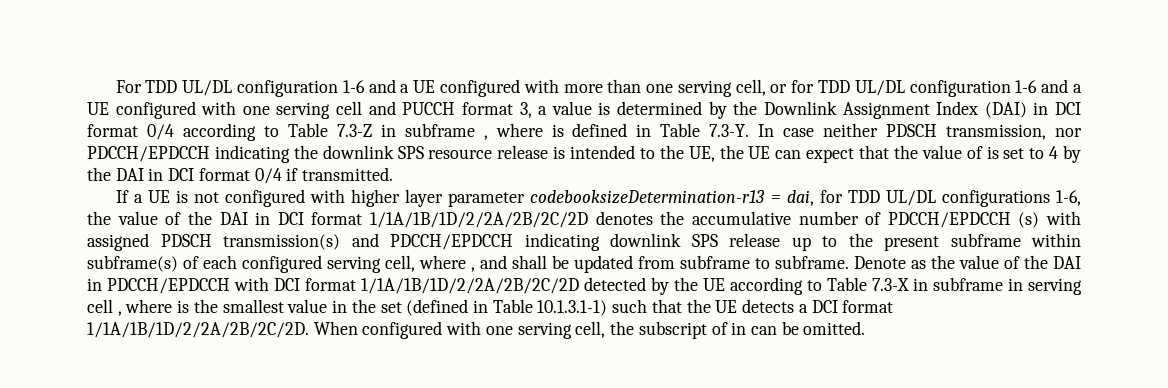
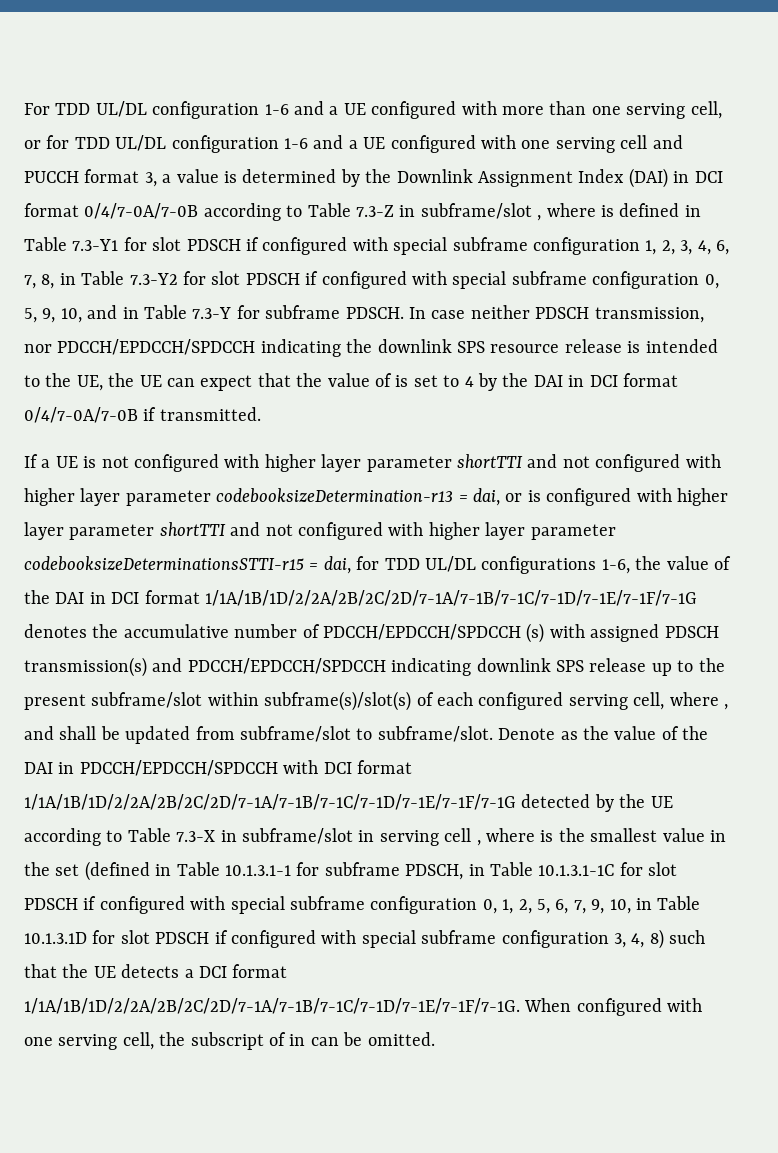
[146,124,174,140] 0/4 -> [84,203,199,219] 0/4/7-0A/7-0B
[404,123,475,137] subframe -> [420,203,532,219] subframe/slot
[709,124,750,137] 7.3-Y. -> [72,237,729,255] [24,271,719,289] [24,305,404,323] 7.3-Y1 for slot PDSCH if configured with special subframe configuration 1, 2, 3, 4, 6, 7, 8, in Table 7.3-Y2 for slot PDSCH if configured with special subframe configuration 0, 5, 9, 10, and in Table 7.3-Y for subframe PDSCH.
[87,146,210,162] PDCCH/EPDCCH -> [57,339,256,355] PDCCH/EPDCCH/SPDCCH
[254,168,282,184] 0/4 -> [24,407,138,423] 0/4/7-0A/7-0B
[530,190,766,204] codebooksizeDetermination-r13 -> [456,454,721,472] [24,488,728,506] [24,522,616,540] [24,556,304,571] shortTTI and not configured with higher layer parameter codebooksizeDetermination-r13 = dai, or is configured with higher layer parameter shortTTI and not configured with higher layer parameter codebooksizeDeterminationsSTTI-r15
[370,212,588,228] 1/1A/1B/1D/2/2A/2B/2C/2D -> [205,590,697,606] 1/1A/1B/1D/2/2A/2B/2C/2D/7-1A/7-1B/7-1C/7-1D/7-1E/7-1F/7-1G
[887,212,1011,228] PDCCH/EPDCCH -> [323,624,521,640] PDCCH/EPDCCH/SPDCCH
[390,234,513,250] PDCCH/EPDCCH -> [187,658,386,674] PDCCH/EPDCCH/SPDCCH
[950,233,1081,247] [87,255,178,272] subframe within subframe(s) -> [91,691,412,711] subframe/slot within subframe(s)/slot(s)
[680,255,849,269] subframe to subframe. -> [240,726,493,742] subframe/slot to subframe/slot.
[107,278,230,294] PDCCH/EPDCCH -> [79,760,278,776] PDCCH/EPDCCH/SPDCCH
[361,278,579,294] 1/1A/1B/1D/2/2A/2B/2C/2D -> [24,794,516,810] 1/1A/1B/1D/2/2A/2B/2C/2D/7-1A/7-1B/7-1C/7-1D/7-1E/7-1F/7-1G
[933,277,1003,291] subframe -> [242,828,353,844] subframe/slot
[537,300,608,316] 10.1.3.1-1) -> [225,862,678,880] [24,896,701,914] [24,929,664,949] 10.1.3.1-1 for subframe PDSCH, in Table 10.1.3.1-1C for slot PDSCH if configured with special subframe configuration 0, 1, 2, 5, 6, 7, 9, 10, in Table 10.1.3.1D for slot PDSCH if configured with special subframe configuration 3, 4, 8)
[87,322,309,338] 1/1A/1B/1D/2/2A/2B/2C/2D. -> [24,998,520,1014] 1/1A/1B/1D/2/2A/2B/2C/2D/7-1A/7-1B/7-1C/7-1D/7-1E/7-1F/7-1G.

